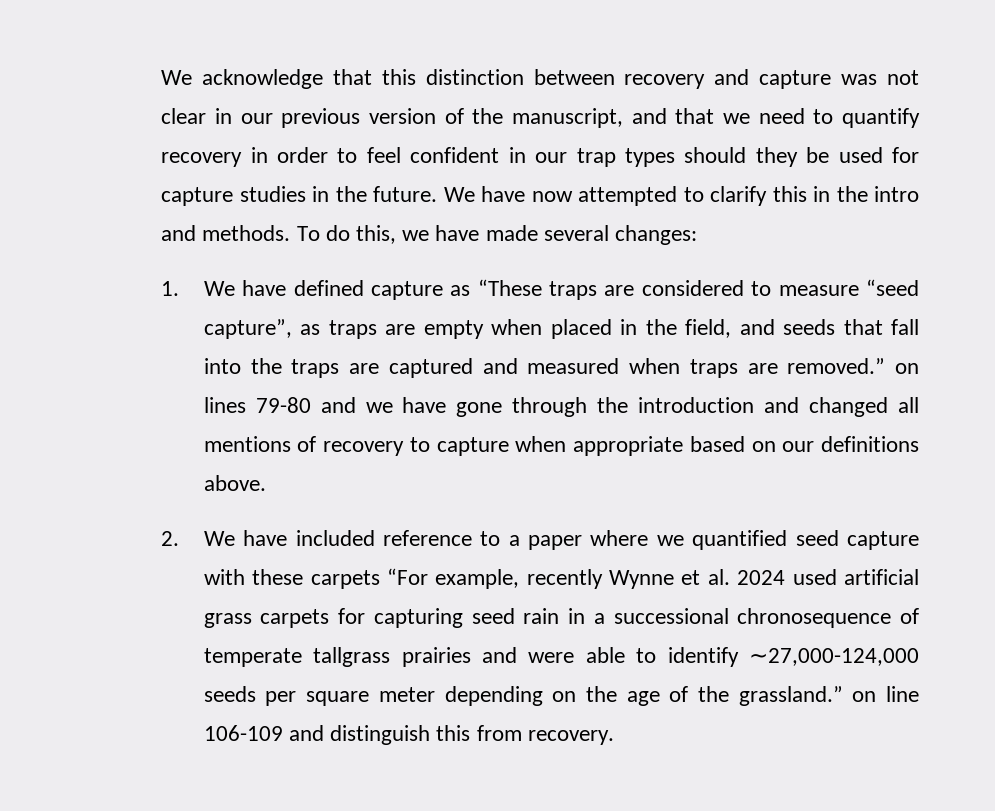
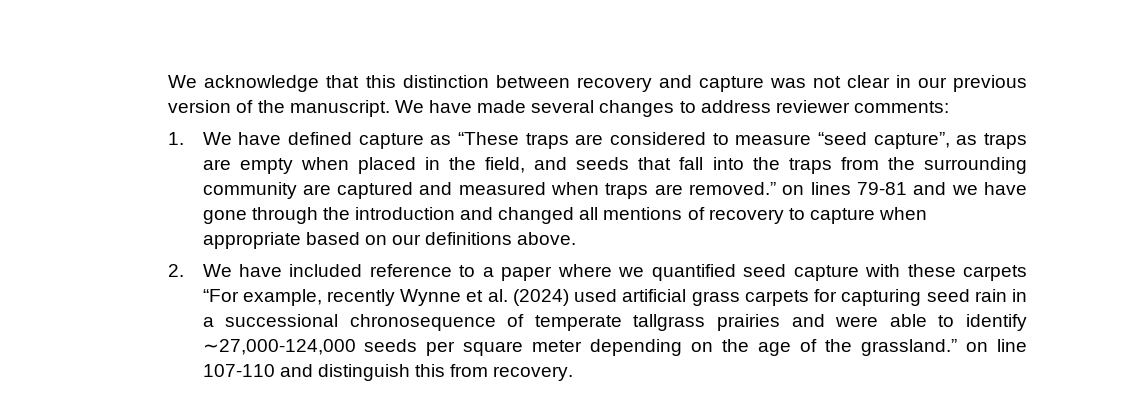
[511,108,921,128] [161,147,920,167] [161,186,919,206] [161,225,698,245] manuscript, and that we need to quantify recovery in order to feel confident in our trap types should they be used for capture studies in the future. We have now attempted to clarify this in the intro and methods. To do this, we have made several changes: -> [289,100,949,117] manuscript. We have made several changes to address reviewer comments:
(340, 368) none -> [840,157,1027,174] [202,182,297,199] from the surrounding community
[255,397,311,413] 79-80 -> [857,182,908,195] 79-81
[737,570,786,585] 2024 -> [512,289,569,306] (2024)
[203,725,283,741] 106-109 -> [202,364,275,377] 107-110

